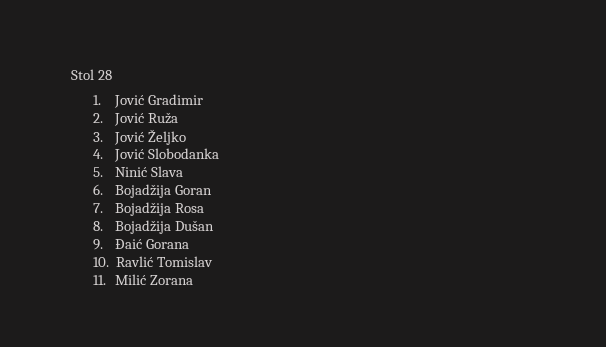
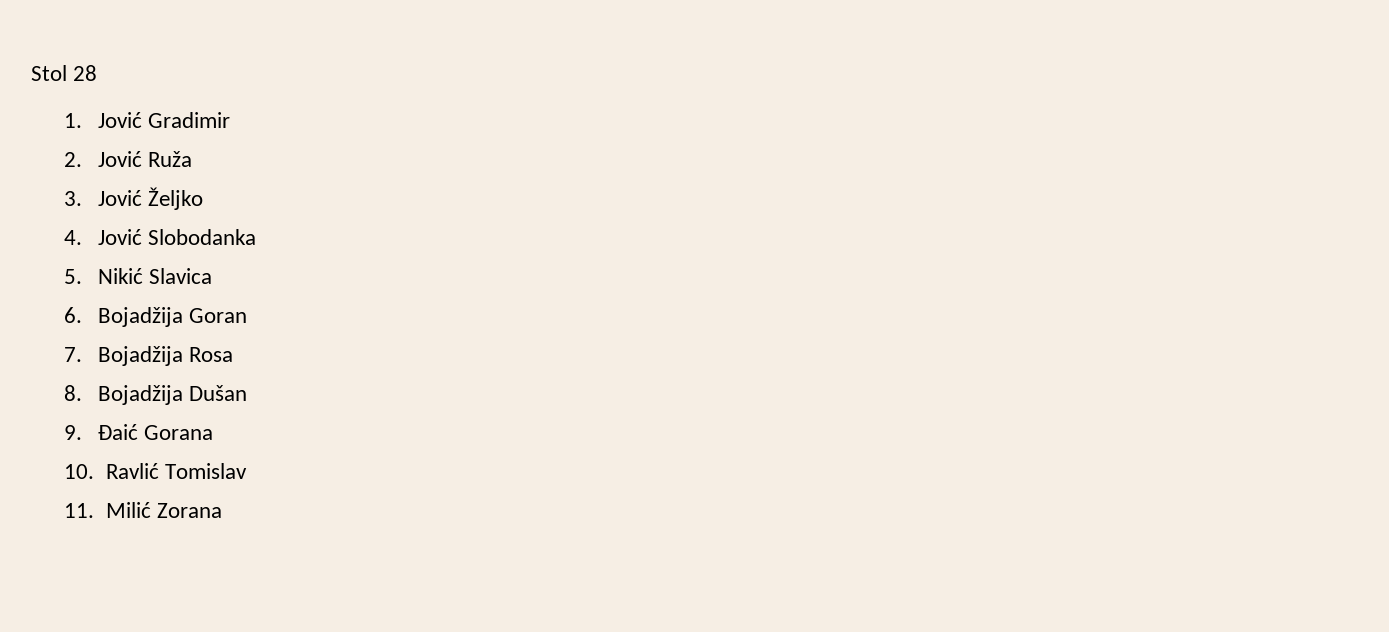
[115,166,184,177] Ninić Slava -> [97,268,213,284] Nikić Slavica

